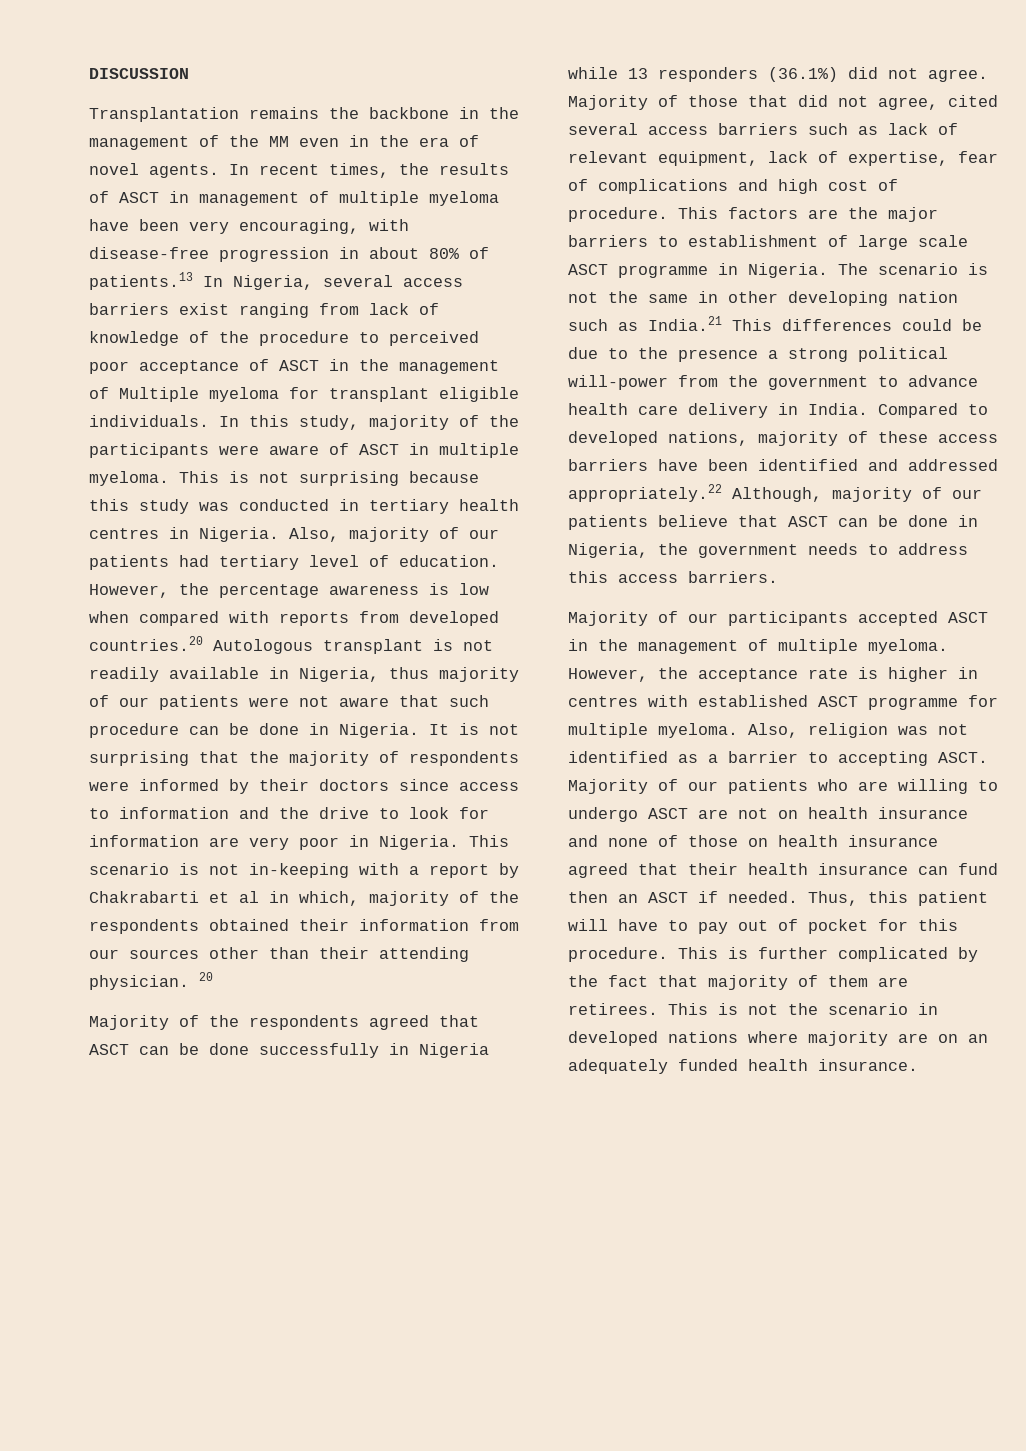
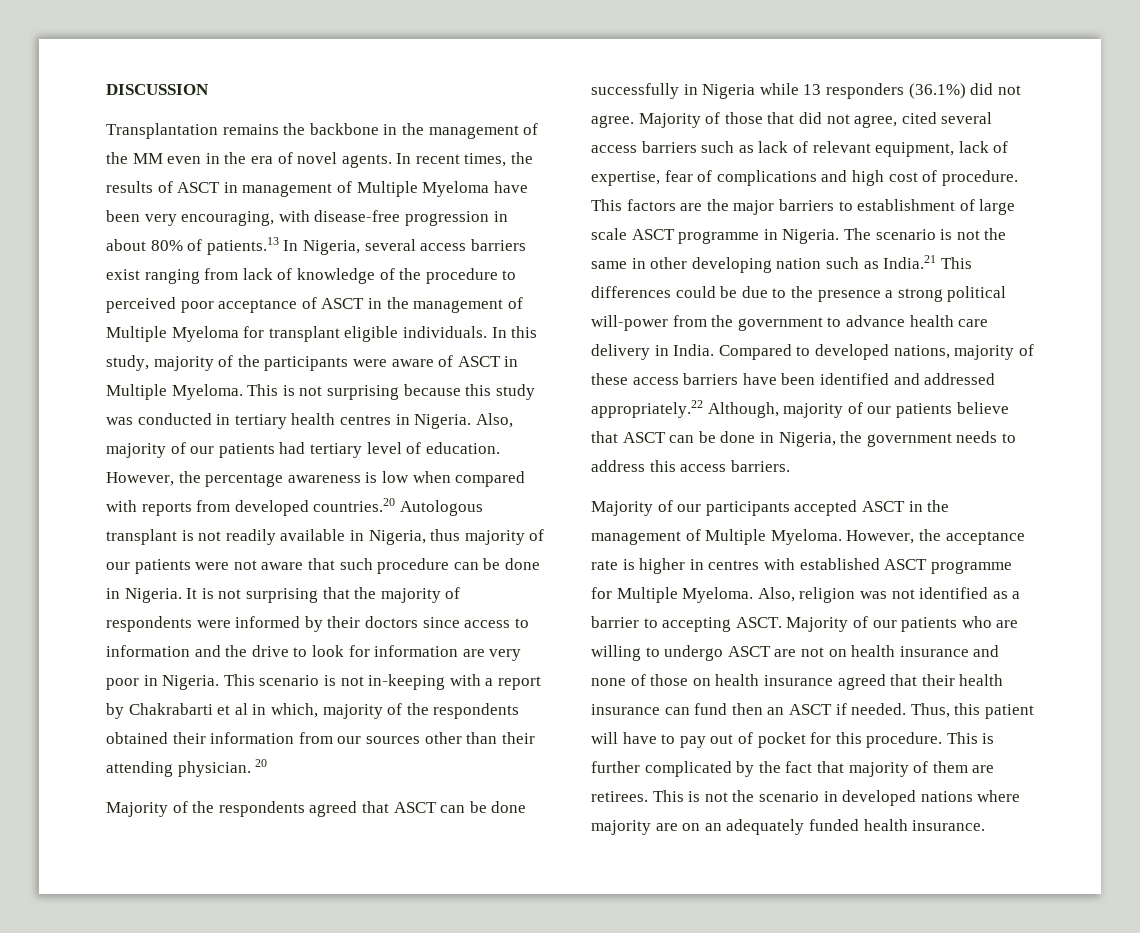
[339,191,499,206] multiple myeloma -> [356,181,490,197] Multiple Myeloma
[209,387,279,402] myeloma -> [171,326,239,342] Myeloma
[439,443,519,458] [89,471,169,486] multiple myeloma. -> [106,384,243,400] Multiple Myeloma.
[778,639,948,654] multiple myeloma. -> [705,529,842,545] Multiple Myeloma.
[568,723,738,738] multiple myeloma. -> [616,587,754,603] Multiple Myeloma.

